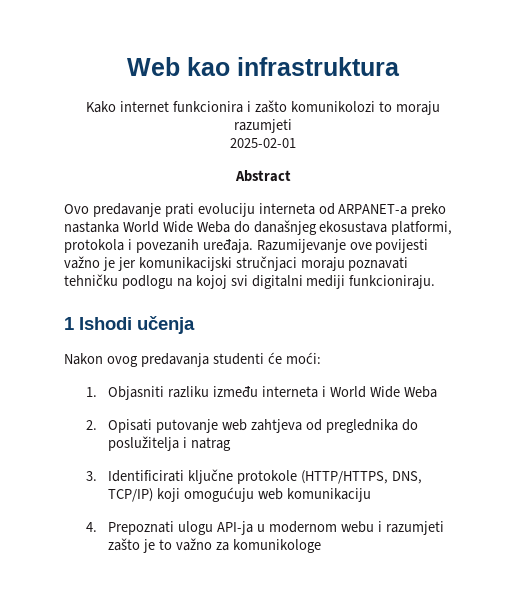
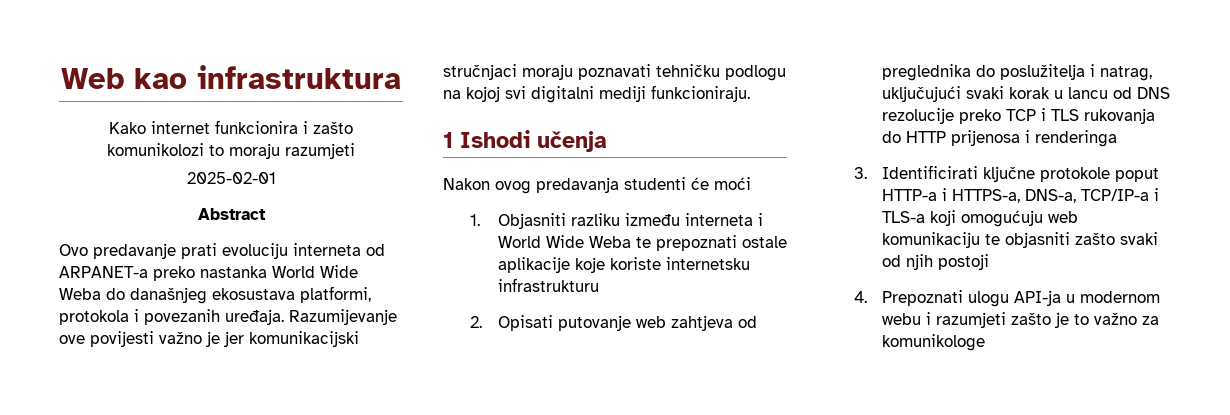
[285,352,321,364] moći: -> [714,177,751,190] moći
(437, 392) none -> [635,235,787,251] [497,257,750,273] [497,278,599,292] te prepoznati ostale aplikacije koje koriste internetsku infrastrukturu
[191,437,232,451] [86,469,422,484] [108,487,371,502] natrag // 3. Identificirati ključne protokole (HTTP/HTTPS, DNS, TCP/IP) koji omogućuju web komunikaciju -> [1099,66,1152,81] [881,86,1170,102] [881,108,1155,124] [881,130,1117,147] [854,165,1159,182] [881,188,1159,203] [881,210,1078,227] [881,232,1158,248] [881,254,989,270] natrag, uključujući svaki korak u lancu od DNS rezolucije preko TCP i TLS rukovanja do HTTP prijenosa i renderinga // 3. Identificirati ključne protokole poput HTTP-a i HTTPS-a, DNS-a, TCP/IP-a i TLS-a koji omogućuju web komunikaciju te objasniti zašto svaki od njih postoji

